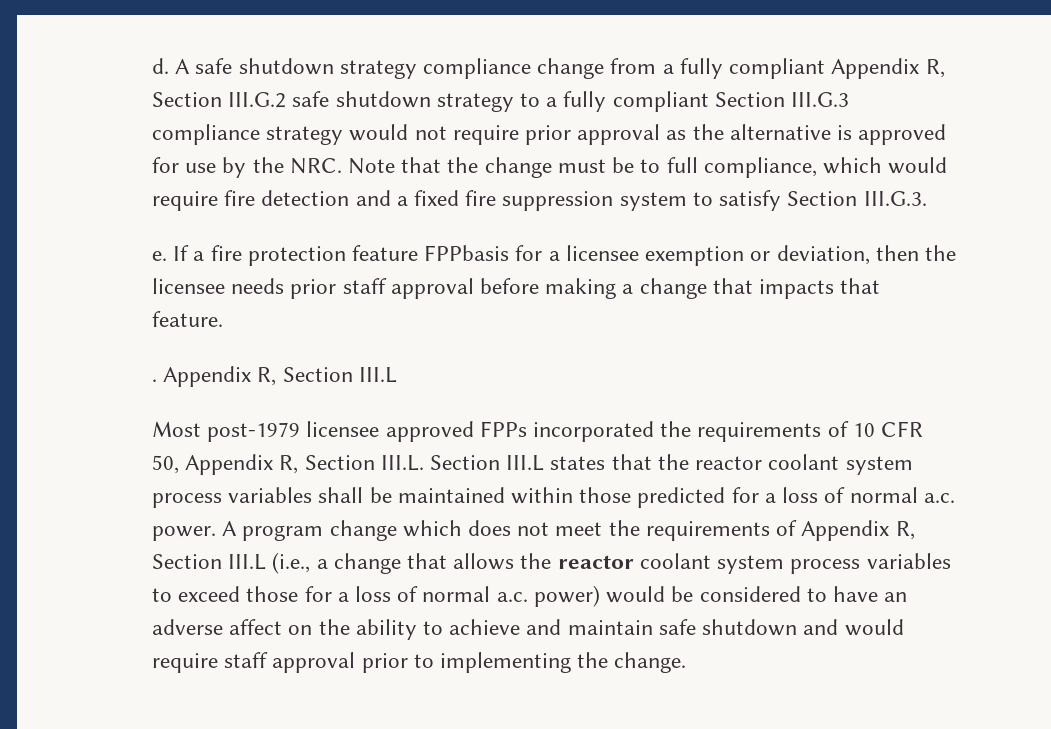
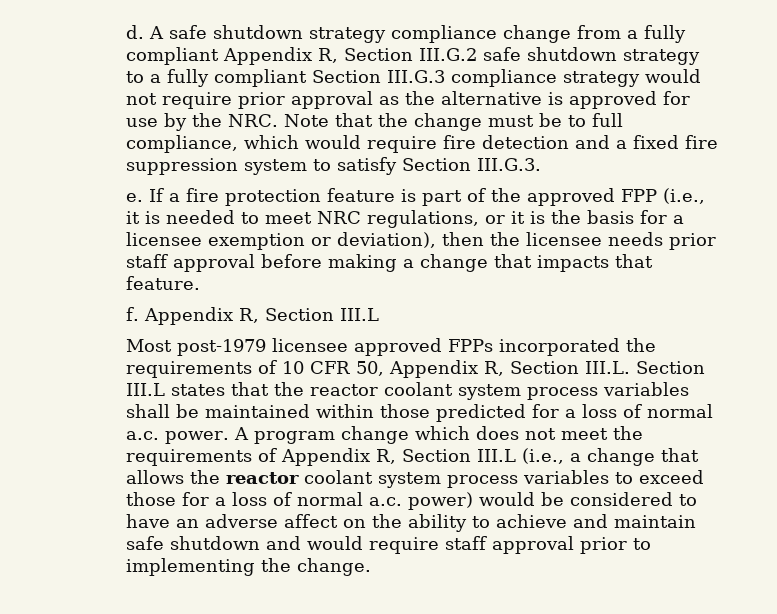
[424,245,510,261] FPPbasis -> [400,188,705,206] [125,210,634,228] is part of the approved FPP (i.e., it is needed to meet NRC regulations, or it is the basis
[776,245,870,265] deviation, -> [336,232,436,248] deviation),
[152,379,158,382] . -> [125,307,139,321] f.

